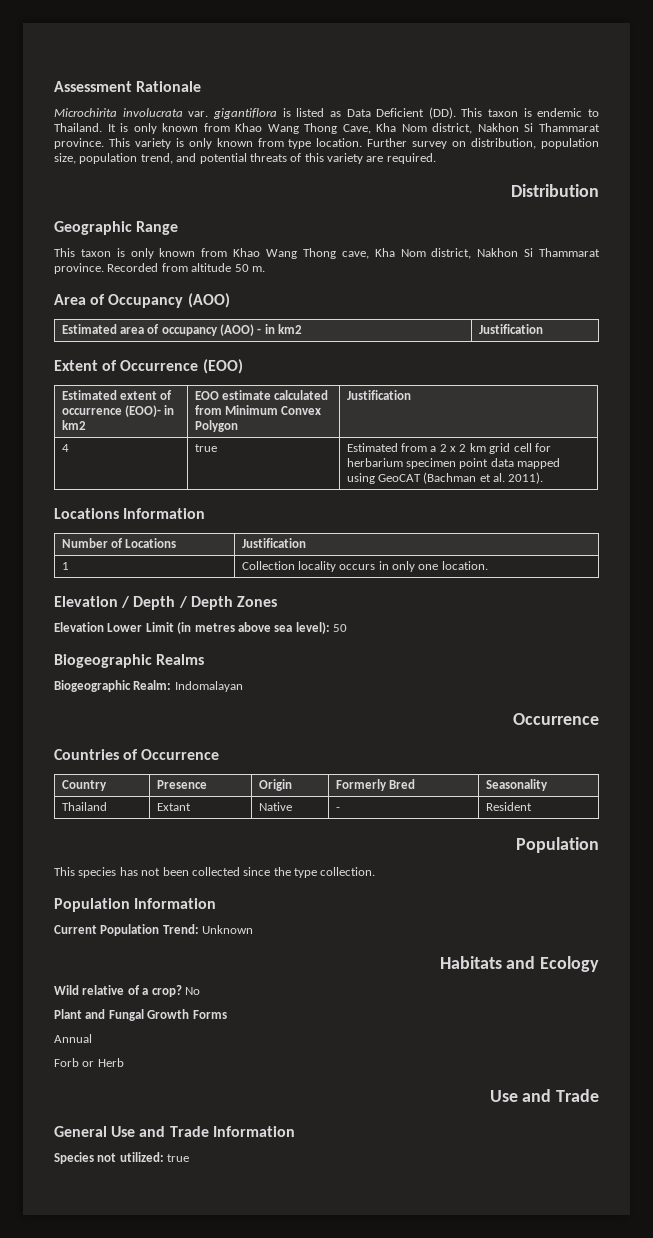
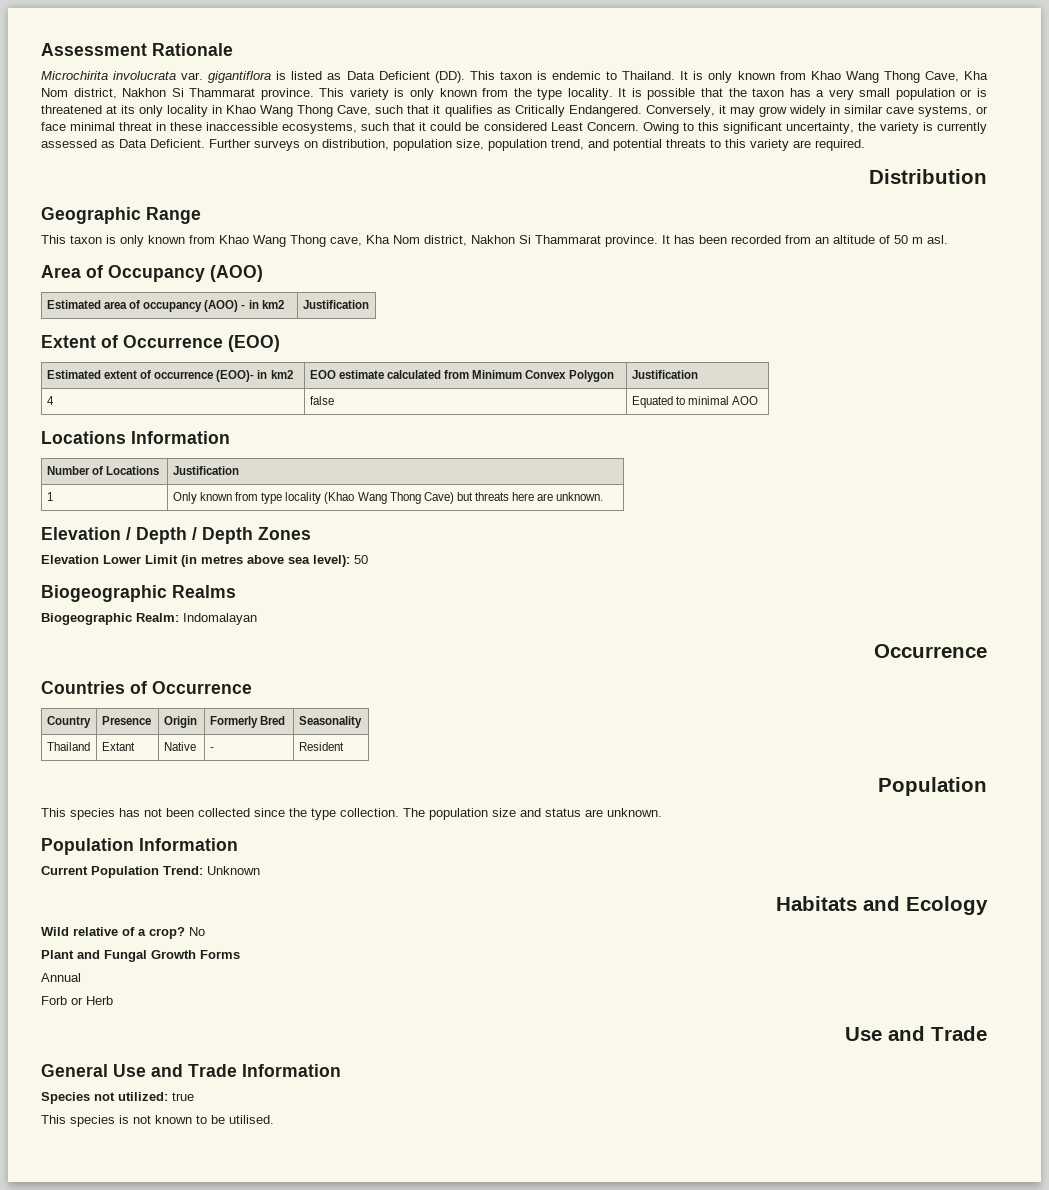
[288,138,448,149] type location. Further survey -> [513,88,987,100] [41,105,989,117] [41,122,988,134] [41,139,300,151] the type locality. It is possible that the taxon has a very small population or is threatened at its only locality in Khao Wang Thong Cave, such that it qualifies as Critically Endangered. Conversely, it may grow widely in similar cave systems, or face minimal threat in these inaccessible ecosystems, such that it could be considered Least Concern. Owing to this significant uncertainty, the variety is currently assessed as Data Deficient. Further surveys
[290,153,302,162] of -> [710,139,721,148] to
[107,263,265,272] Recorded from altitude 50 m. -> [662,235,948,244] It has been recorded from an altitude of 50 m asl.
[194,444,217,452] [346,443,551,454] [346,458,561,469] [346,472,544,484] true | Estimated from a 2 x 2 km grid cell for herbarium specimen point data mapped using GeoCAT (Bachman et al. 2011). -> [309,396,334,405] [631,396,759,408] false | Equated to minimal AOO
[241,561,488,572] Collection locality occurs in only one location. -> [172,492,604,504] Only known from type locality (Khao Wang Thong Cave) but threats here are unknown.
(376, 871) none -> [403,808,662,820] The population size and status are unknown.
(190, 1158) none -> [41,1115,274,1127] // This species is not known to be utilised.

